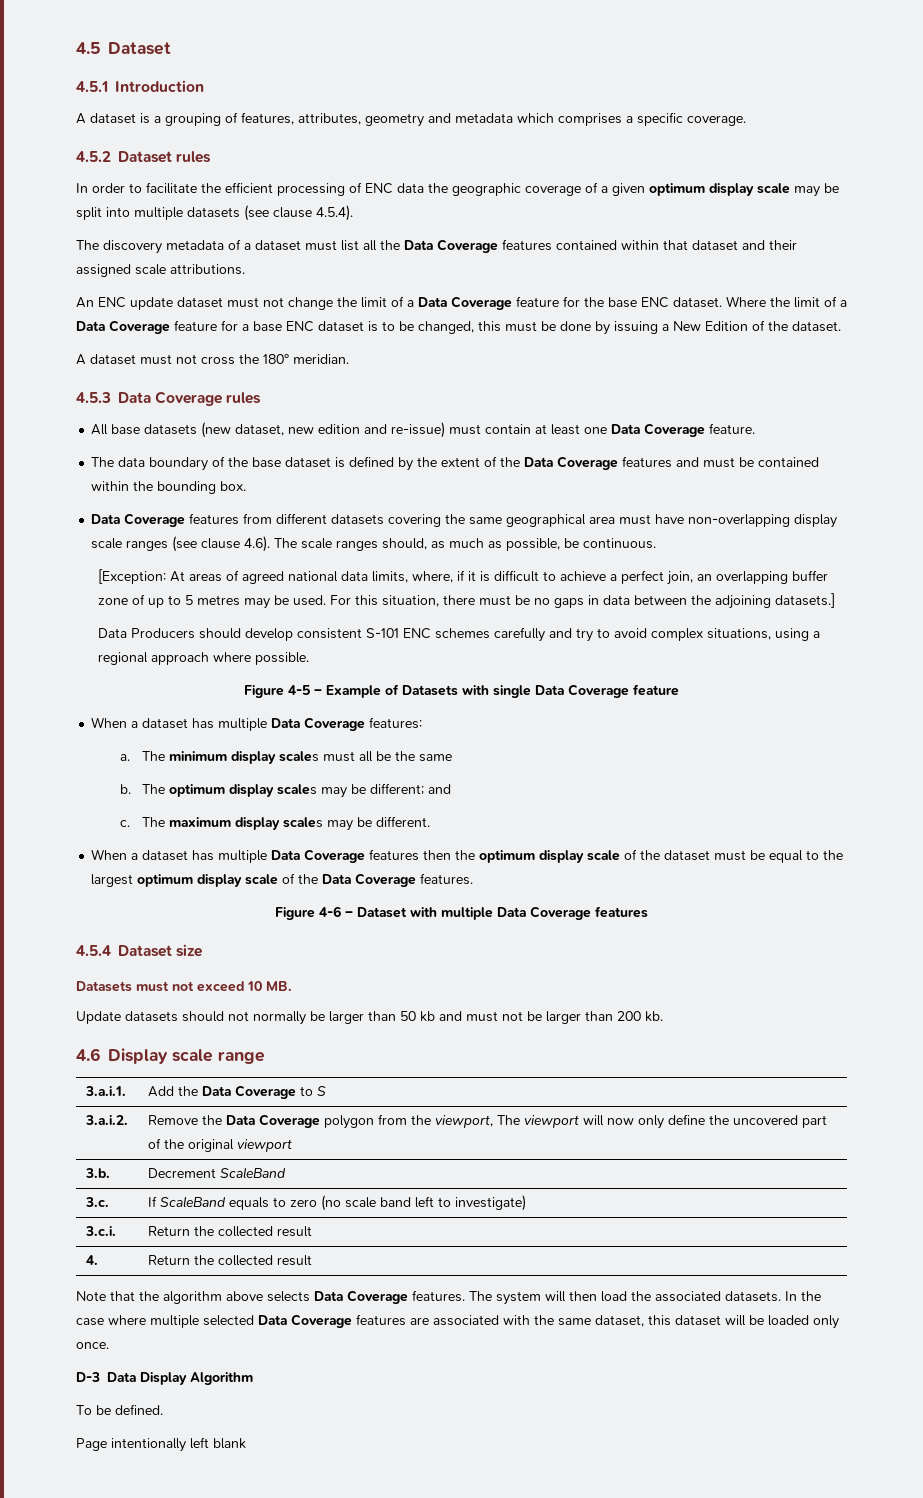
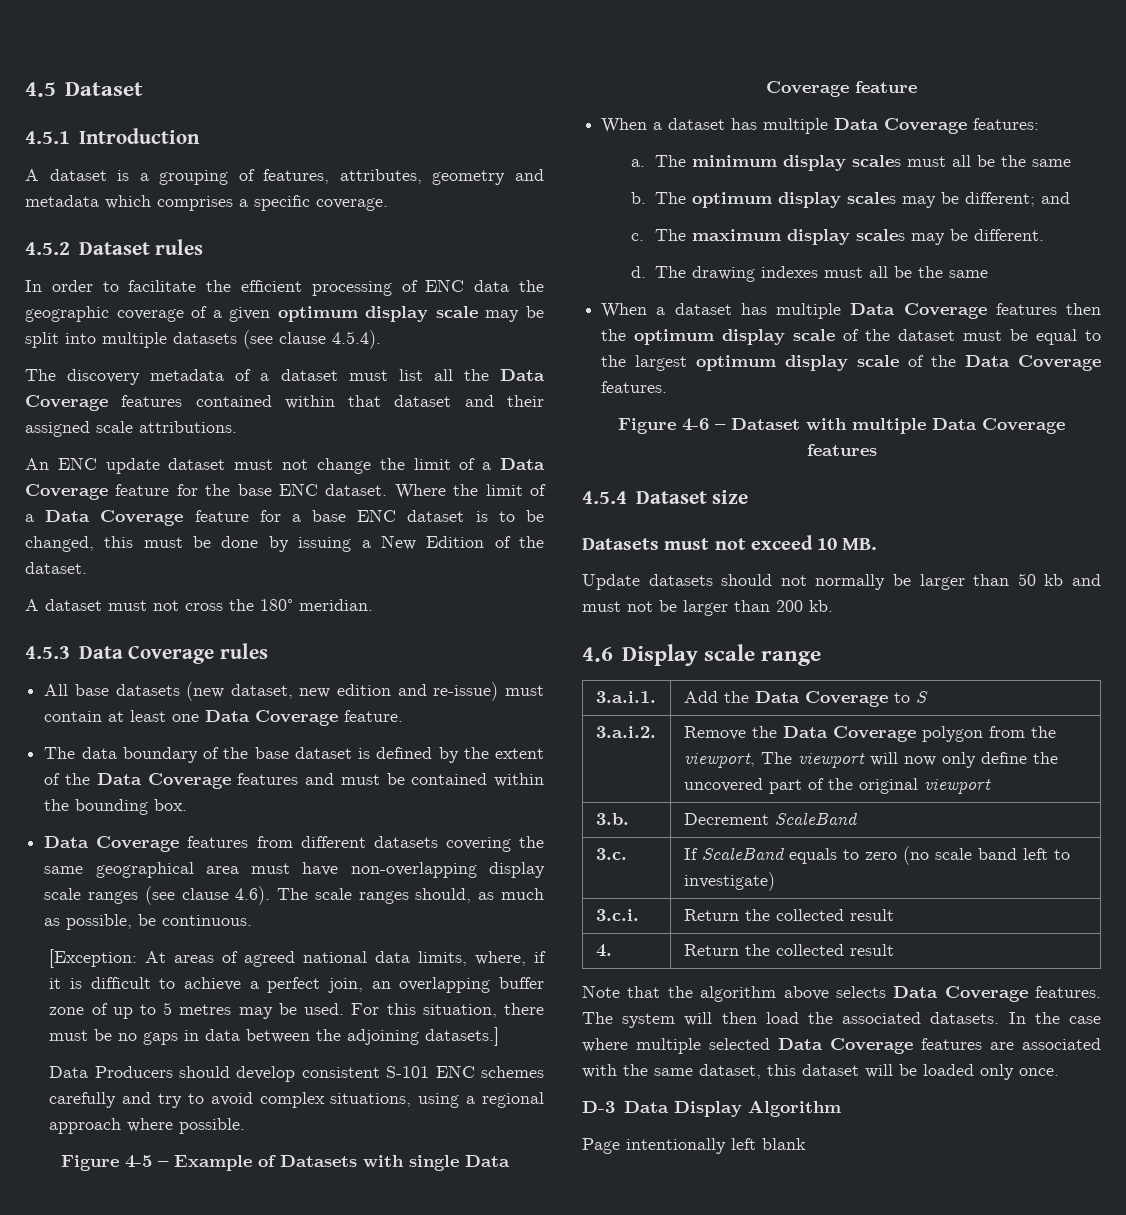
(431, 821) none -> [630,266,989,282] // d. The drawing indexes must all be the same
[76,1404,163,1415] // To be defined. -> (841, 1108) none

